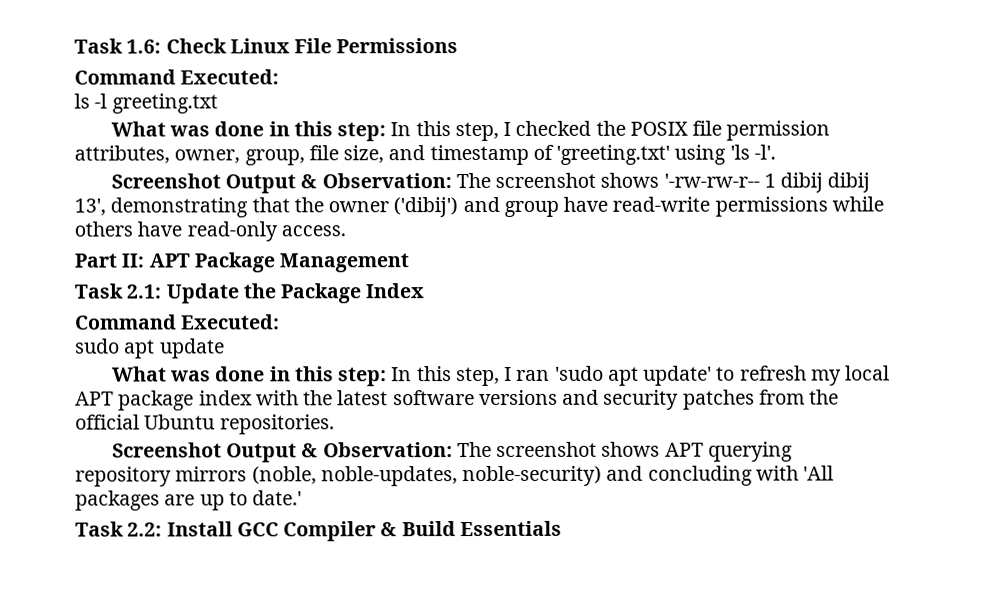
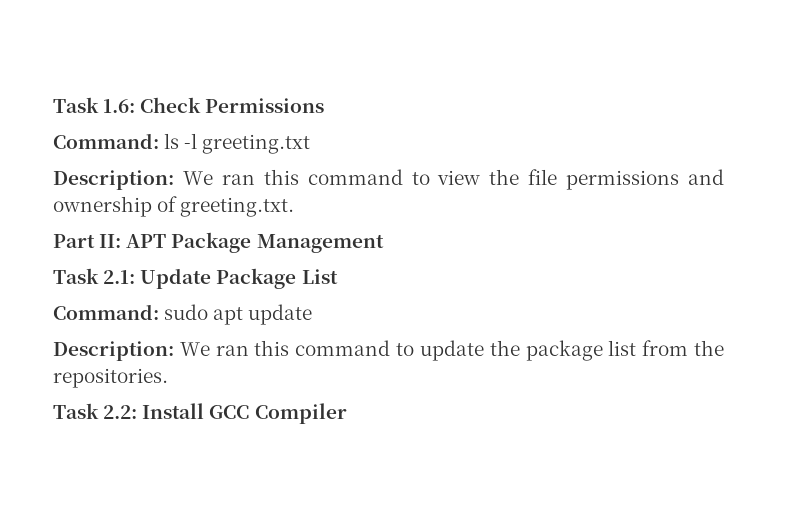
[229,38,333,54] Linux File -> (202, 105) none
[74,69,280,85] Command Executed: // -> [53,133,159,149] Command:
[110,120,831,142] [74,144,776,166] [110,172,871,194] [74,196,884,218] [74,221,346,242] What was done in this step: In this step, I checked the POSIX file permission attributes, owner, group, file size, and timestamp of 'greeting.txt' using 'ls -l'. // Screenshot Output & Observation: The screenshot shows '-rw-rw-r-- 1 dibij dibij 13', demonstrating that the owner ('dibij') and group have read-write permissions while others have read-only access. -> [53,169,724,190] [53,196,295,217] Description: We ran this command to view the file permissions and ownership of greeting.txt.
[242,283,425,304] [75,314,281,330] [75,338,225,359] [111,365,891,387] [75,389,840,411] [75,414,335,435] [111,441,793,463] [75,465,835,487] [75,490,303,511] the Package Index // Command Executed: // sudo apt update // What was done in this step: In this step, I ran 'sudo apt update' to refresh my local APT package index with the latest software versions and security patches from the official Ubuntu repositories. // Screenshot Output & Observation: The screenshot shows APT querying repository mirrors (noble, noble-updates, noble-security) and concluding with 'All packages are up to date.' -> [216,268,338,289] [53,304,313,325] [53,340,724,361] [53,368,168,388] Package List // Command: sudo apt update // Description: We ran this command to update the package list from the repositories.
[380,520,562,537] & Build Essentials -> (347, 413) none

